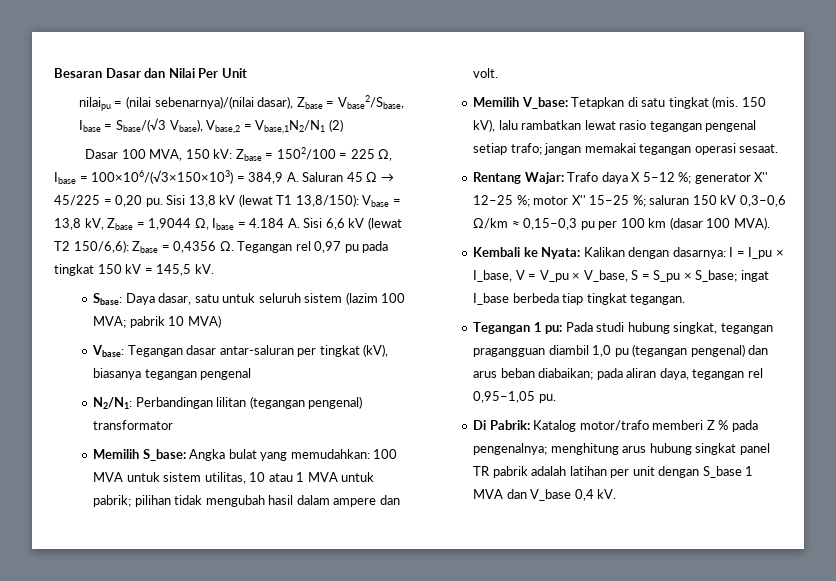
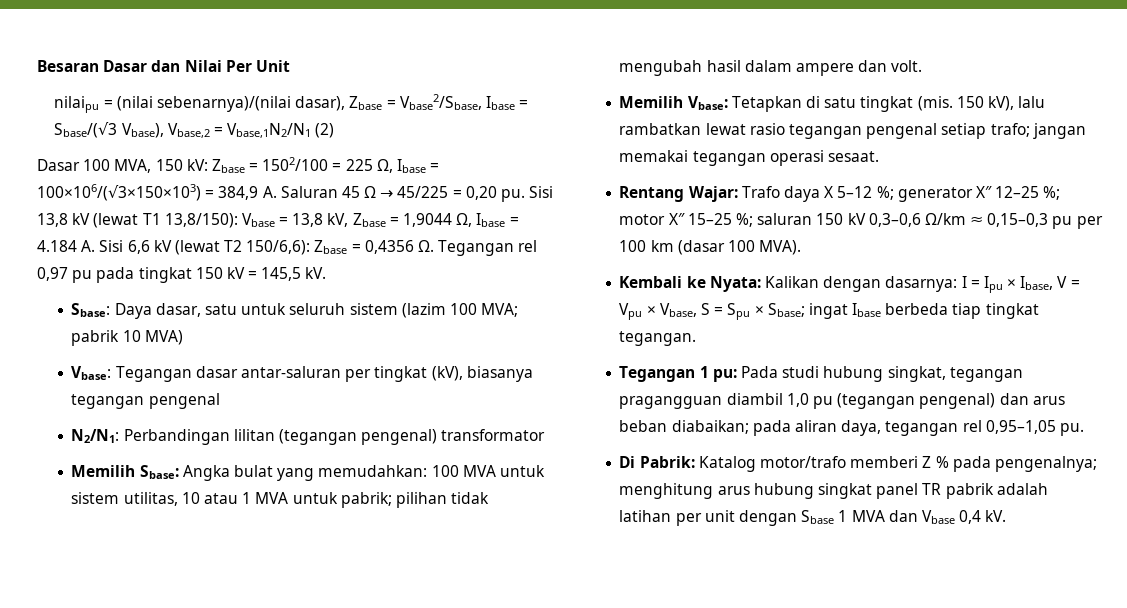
[142,449,186,461] S_base: -> [139,465,179,479] Sbase:
[521,97,568,109] V_base: -> [687,96,728,110] Vbase:
[754,172,769,182] X'' -> [975,186,992,198] X″
[571,195,586,205] X'' -> [668,213,685,225] X″
[748,247,784,259] [473,270,769,282] [473,293,510,305] I_pu × I_base, V = V_pu × V_base, S = S_pu × S_base; ingat I_base -> [983,276,1080,293] [619,303,882,320] Ipu × Ibase, V = Vpu × Vbase, S = Spu × Sbase; ingat Ibase
[702,466,742,478] S_base -> [801,510,835,524] Sbase
[530,489,572,501] V_base -> [921,510,955,524] Vbase

